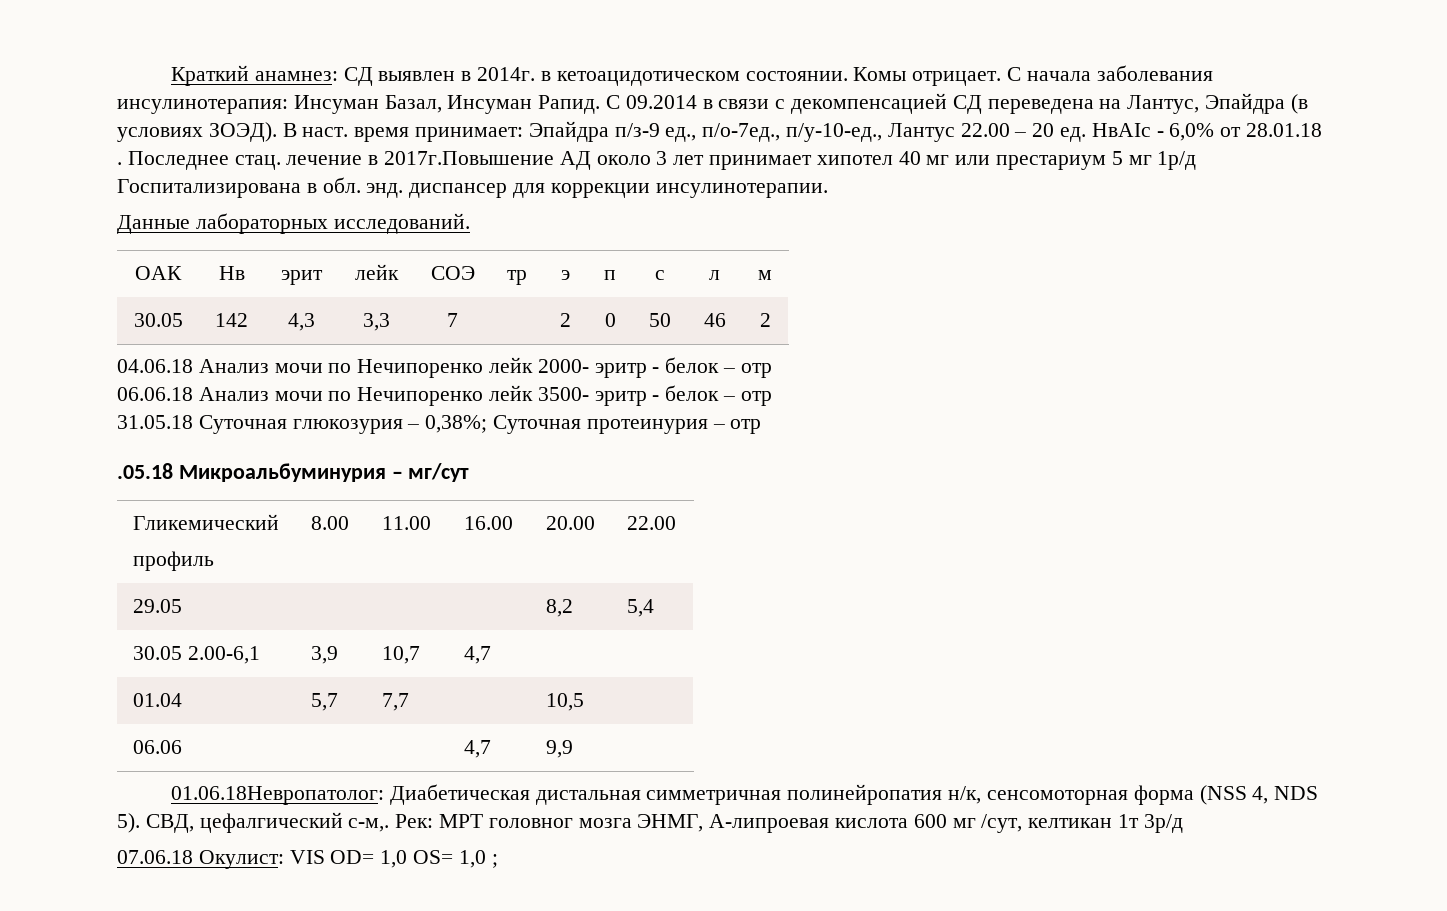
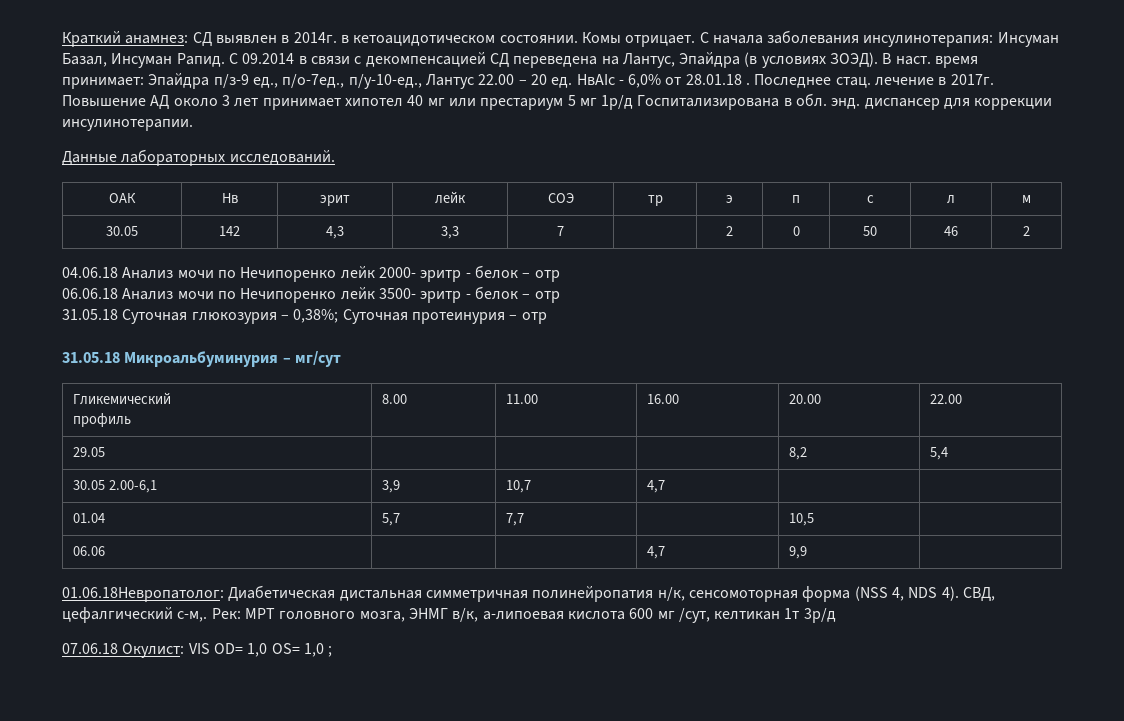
[384,151,555,165] 2017г.Повышение -> [950,74,994,85] [62,95,146,106] 2017г. Повышение
[117,463,173,479] .05.18 -> [62,352,120,363] 31.05.18
[117,813,140,833] 5). -> [941,586,959,601] 4).
[488,814,830,833] головног мозга ЭНМГ, А-липроевая -> [279,608,564,622] головного мозга, ЭНМГ в/к, а-липоевая

